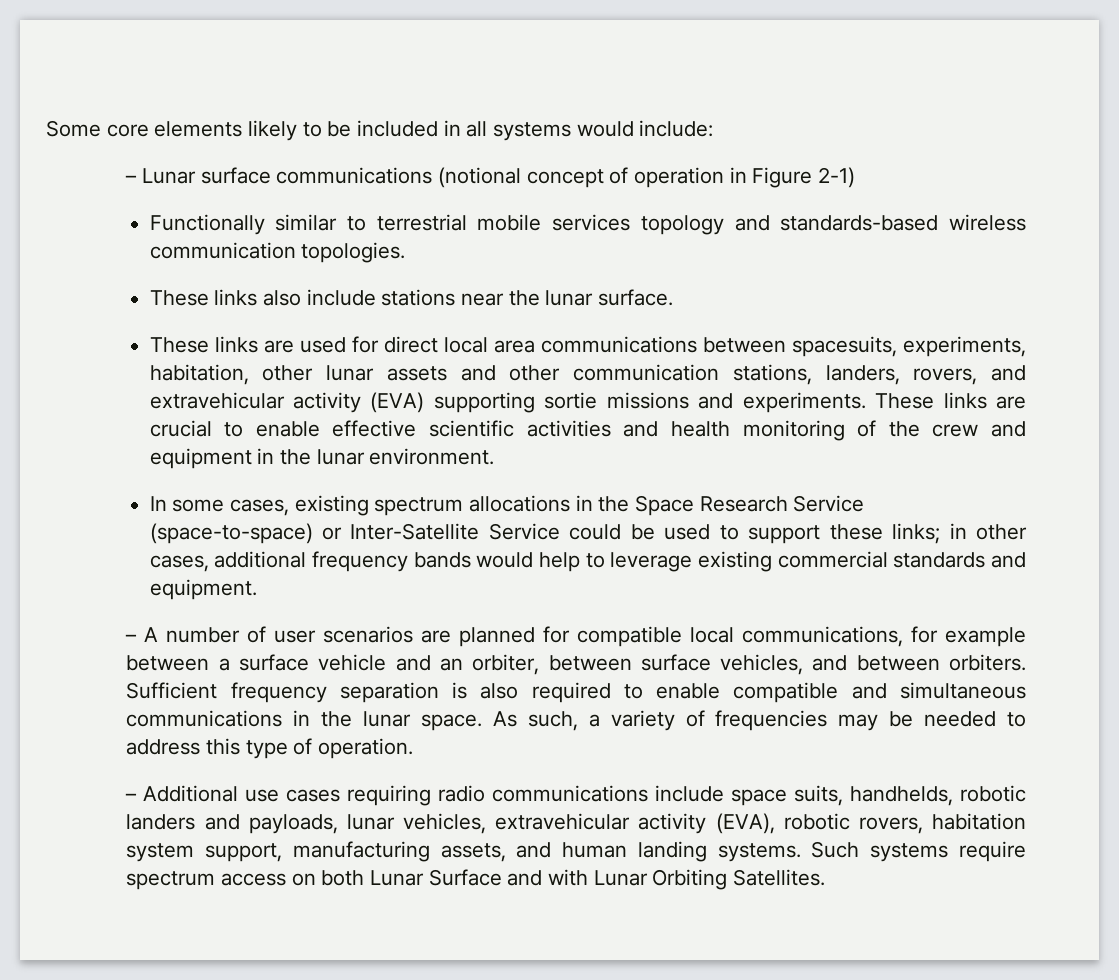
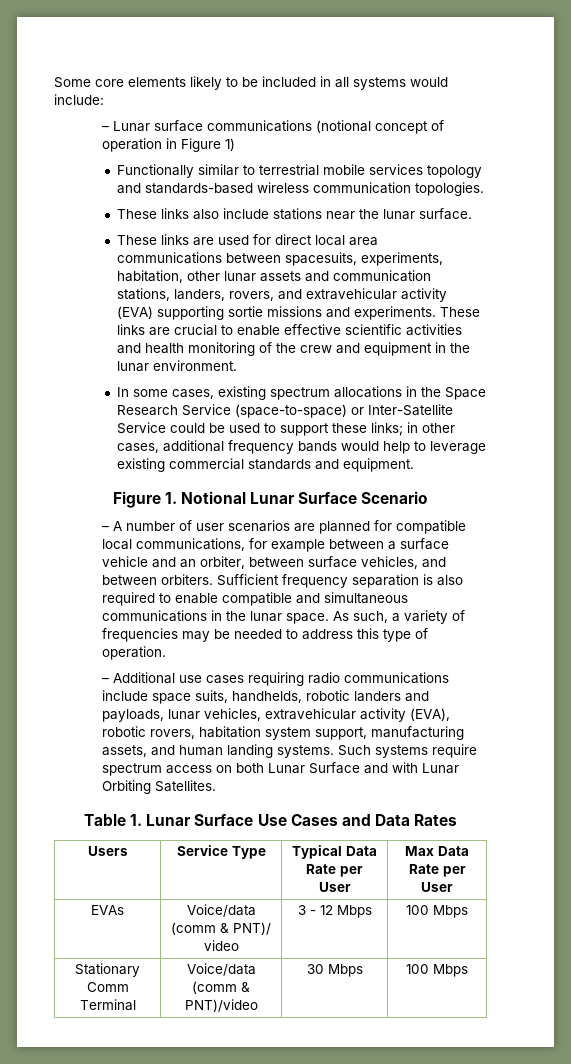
[818,167,856,188] 2-1) -> [225,138,236,151] 1)
[509,365,561,381] other -> (330, 276) none
(257, 589) none -> [112,491,429,508] // Figure 1. Notional Lunar Surface Scenario
(826, 877) none -> [83,814,458,826] [87,846,128,856] [176,845,266,859] [292,845,377,859] [306,864,363,877] [318,882,351,892] [405,846,469,856] [408,864,466,877] [421,882,453,892] [91,905,124,915] [186,904,256,917] [171,922,271,935] [203,940,239,951] [297,905,372,918] [406,905,468,918] [75,963,140,977] [86,982,129,992] [79,999,136,1011] [186,963,256,976] [192,981,250,994] [184,999,258,1012] [306,964,363,977] [406,964,468,977] // Table 1. Lunar Surface Use Cases and Data Rates // Users | Service Type | Typical Data Rate per User | Max Data Rate per User // EVAs | Voice/data (comm & PNT)/ video | 3 - 12 Mbps | 100 Mbps // Stationary Comm Terminal | Voice/data (comm & PNT)/video | 30 Mbps | 100 Mbps

